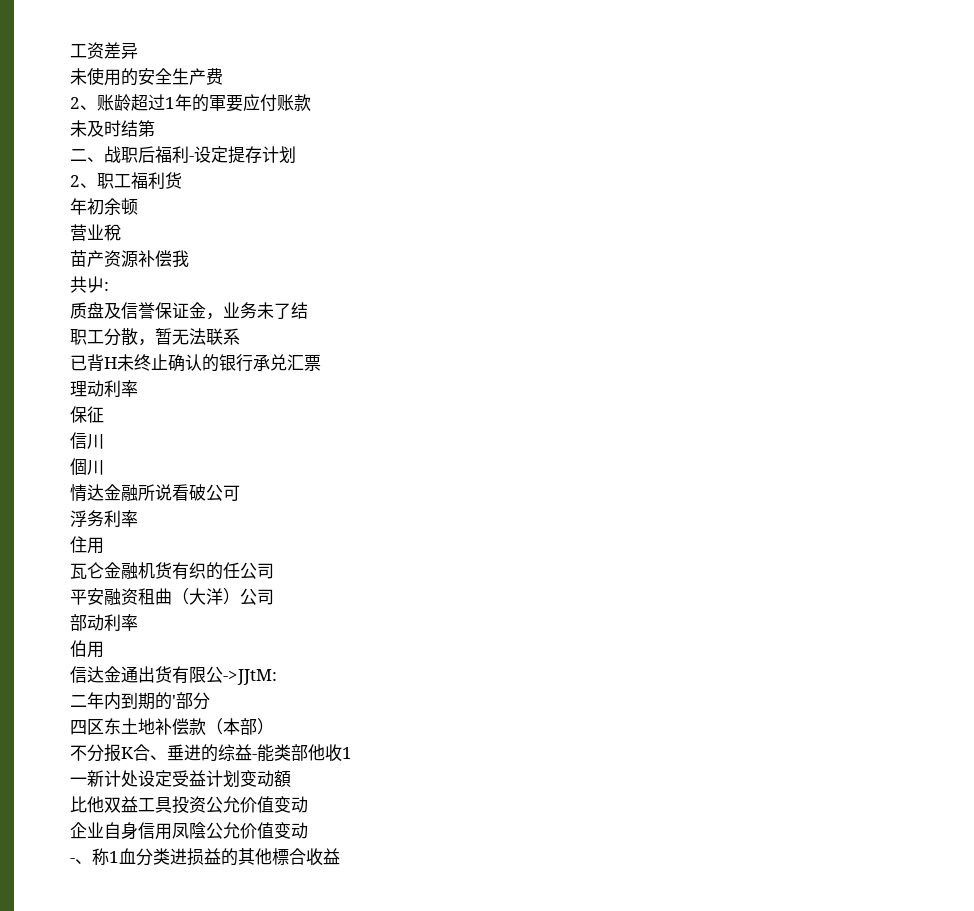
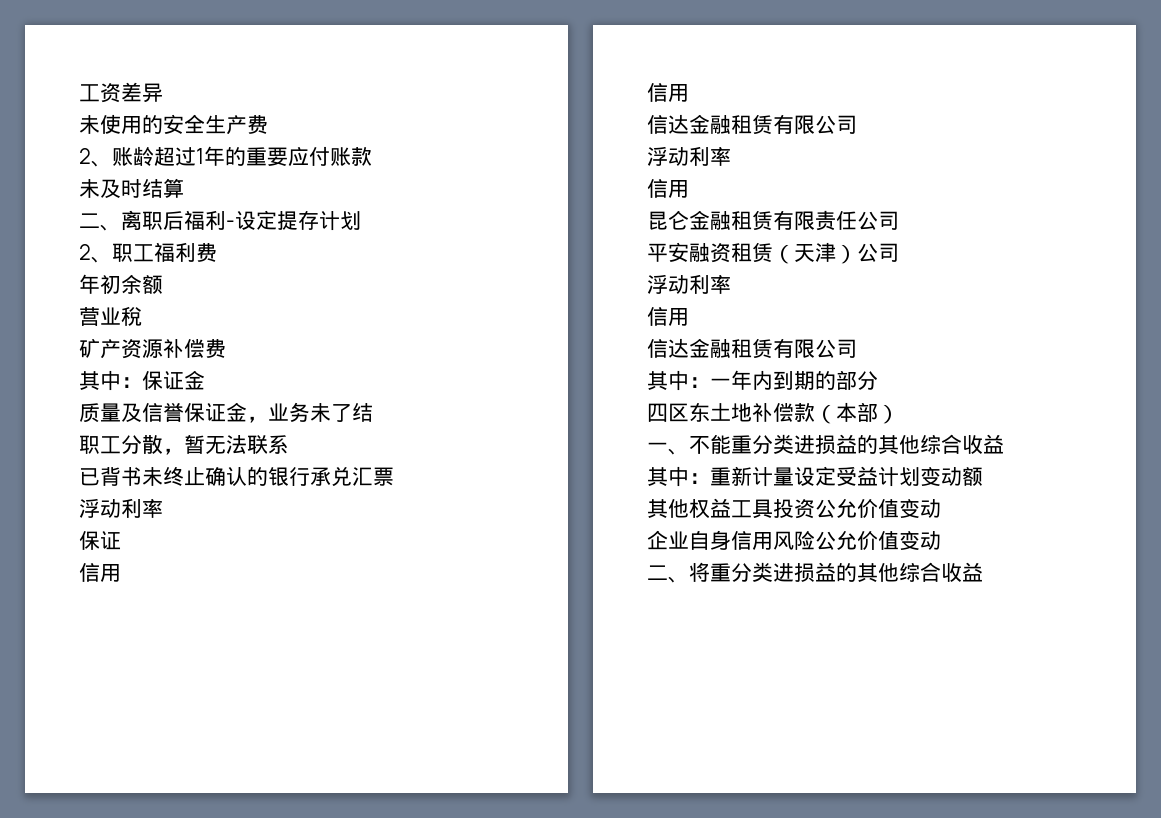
[209,95,226,111] 軍 -> [246,147,267,166] 重
[138,120,155,137] [70,146,121,164] 第 // 二、战 -> [163,178,184,198] [79,210,142,231] 算 // 二、离
[165,172,182,189] 货 -> [196,243,217,262] 费
[121,198,138,215] 顿 -> [142,275,163,294] 额
[70,250,87,267] 苗 -> [79,338,100,358] 矿
[172,250,189,267] [70,276,109,293] 我 // 共屮: -> [205,339,226,358] [79,370,205,391] 费 // 其中：保证金
[87,302,104,319] 盘 -> [100,403,121,422] 量
[104,357,117,369] H -> [121,467,142,486] 书
[70,381,87,397] 理 -> [79,498,100,518] 浮
[87,406,104,423] [70,432,104,449] [70,458,104,475] [70,484,240,502] [70,510,138,527] [70,536,104,554] [70,562,223,580] 征 // 信川 // 個川 // 情达金融所说看破公可 // 浮务利率 // 住用 // 瓦仑金融机货有织的 -> [100,531,121,550] [79,563,121,582] [647,83,689,102] [647,114,857,135] [647,146,731,166] [647,179,689,198] [647,210,836,231] 证 // 信用 // 信用 // 信达金融租赁有限公司 // 浮动利率 // 信用 // 昆仑金融租赁有限责
[155,588,223,605] 曲（大洋 -> [752,242,836,264] 赁（天津
[70,614,138,631] [70,640,104,658] [70,666,277,685] [70,695,87,707] 部动利率 // 伯用 // 信达金通出货有限公->JJtM: // 二 -> [647,274,731,294] [647,307,689,326] [647,338,857,359] [647,370,731,391] 浮动利率 // 信用 // 信达金融租赁有限公司 // 其中：一
[172,695,176,707] ' -> (836, 380) none
[70,744,352,762] [70,770,138,787] 不分报K合、垂进的综益-能类部他收1 // 一新计处 -> [647,434,1004,455] [647,466,794,487] 一、不能重分类进损益的其他综合收益 // 其中：重新计量
[274,770,291,787] [70,796,121,813] 額 // 比他双 -> [962,467,983,486] [647,499,710,519] 额 // 其他权
[172,822,308,839] [70,848,289,866] 凤陰公允价值变动 // -、称1血分类进损益的其他標 -> [773,531,941,550] [647,562,920,583] 风险公允价值变动 // 二、将重分类进损益的其他综

